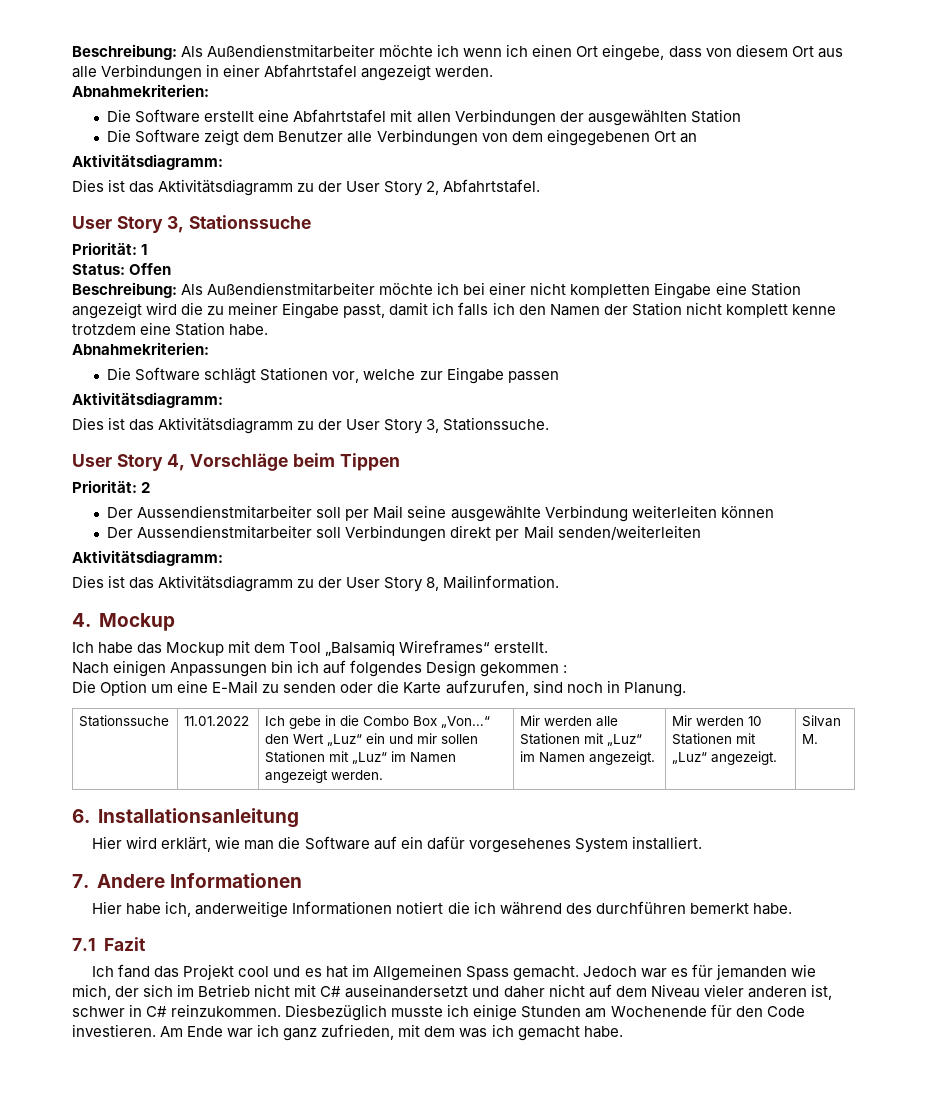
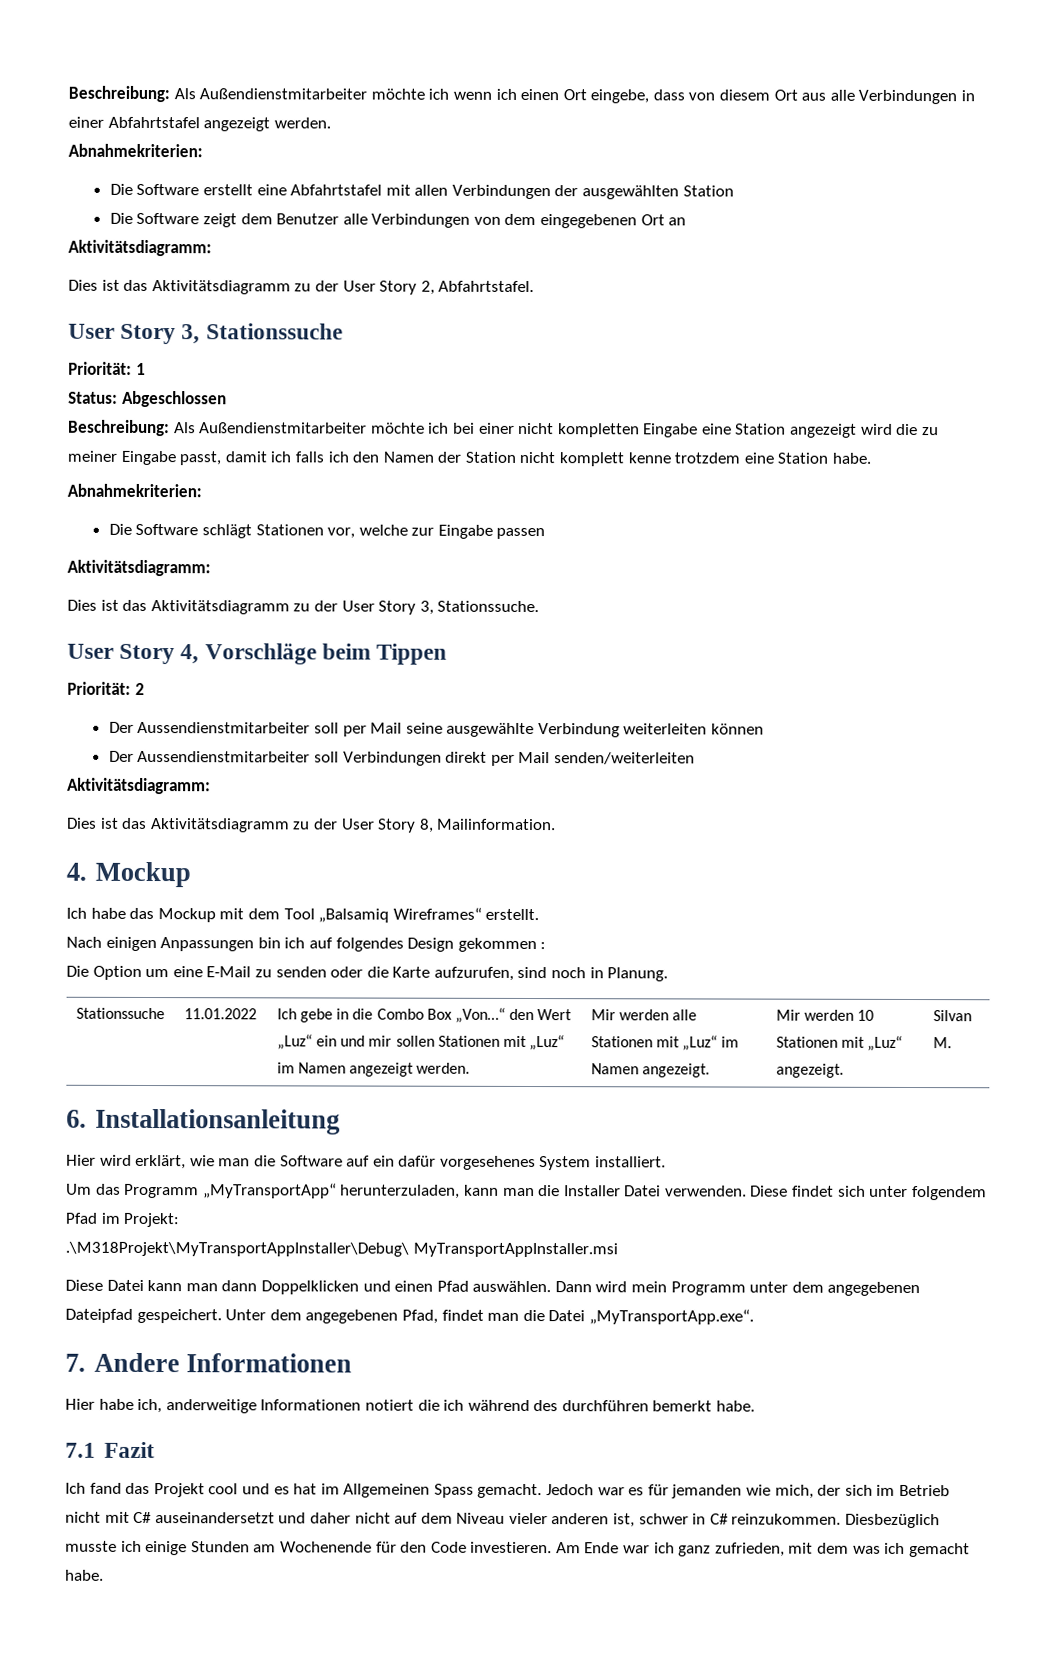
[129,263,172,275] Offen -> [121,390,227,408] Abgeschlossen
(702, 843) none -> [66,1183,987,1201] [65,1212,180,1228] [65,1241,618,1258] [65,1279,921,1297] [65,1308,754,1325] // Um das Programm „MyTransportApp“ herunterzuladen, kann man die Installer Datei verwenden. Diese findet sich unter folgendem Pfad im Projekt: // .\M318Projekt\MyTransportAppInstaller\Debug\ MyTransportAppInstaller.msi // Diese Datei kann man dann Doppelklicken und einen Pfad auswählen. Dann wird mein Programm unter dem angegebenen Dateipfad gespeichert. Unter dem angegebenen Pfad, findet man die Datei „MyTransportApp.exe“.

